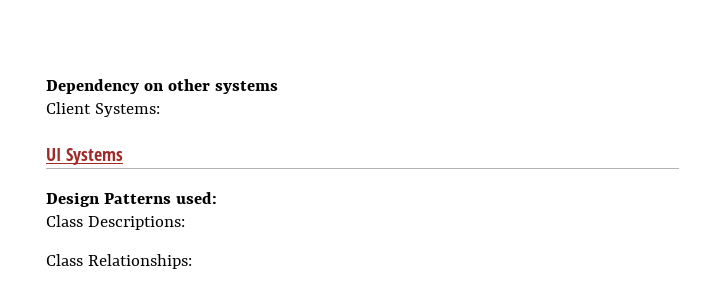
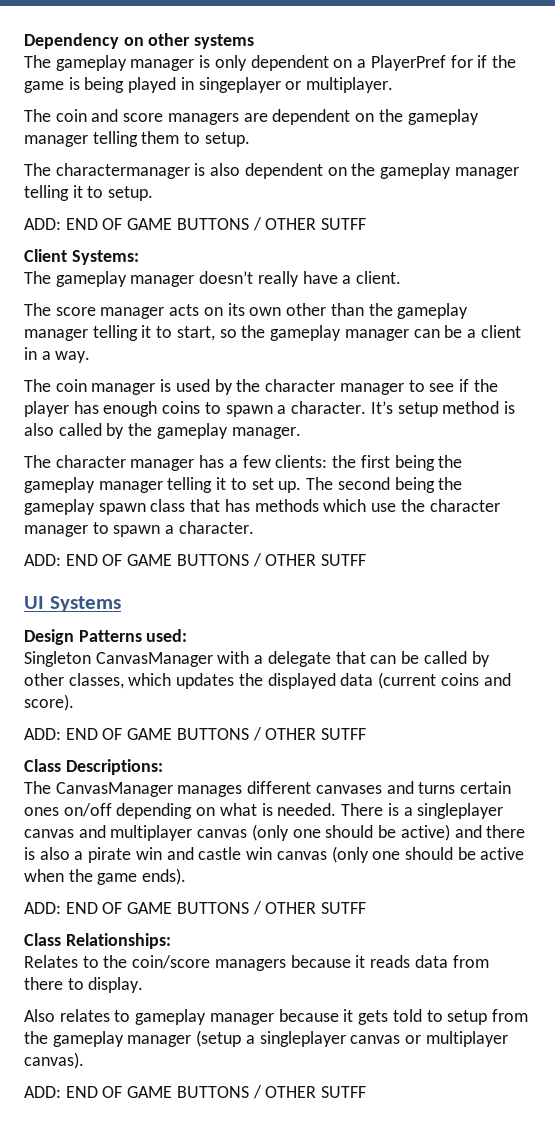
[46,102,160,117] Client Systems: -> [24,55,516,71] [24,77,394,93] [24,109,479,125] [24,131,250,147] [24,163,519,179] [24,185,154,201] [24,217,367,231] [24,249,139,265] [24,271,402,287] [24,303,469,319] [24,325,521,341] [24,347,91,363] [24,379,498,395] [24,401,515,417] [24,423,301,439] [24,455,463,471] [24,477,463,493] [24,499,500,515] [24,521,254,537] [24,553,367,567] The gameplay manager is only dependent on a PlayerPref for if the game is being played in singeplayer or multiplayer. // The coin and score managers are dependent on the gameplay manager telling them to setup. // The charactermanager is also dependent on the gameplay manager telling it to setup. // ADD: END OF GAME BUTTONS / OTHER SUTFF // Client Systems: // The gameplay manager doesn’t really have a client. // The score manager acts on its own other than the gameplay manager telling it to start, so the gameplay manager can be a client in a way. // The coin manager is used by the character manager to see if the player has enough coins to spawn a character. It’s setup method is also called by the gameplay manager. // The character manager has a few clients: the first being the gameplay manager telling it to set up. The second being the gameplay spawn class that has methods which use the character manager to spawn a character. // ADD: END OF GAME BUTTONS / OTHER SUTFF
[46,215,185,230] [46,254,192,269] Class Descriptions: // Class Relationships: -> [24,651,490,667] [24,672,511,689] [24,694,74,711] [24,727,367,741] [24,759,163,775] [24,781,512,797] [24,803,504,819] [24,824,526,841] [24,846,525,863] [24,868,187,885] [24,901,367,915] [24,933,171,949] [24,955,489,971] [24,977,144,993] [24,1009,528,1025] [24,1030,508,1047] [24,1052,84,1069] [24,1085,367,1099] Singleton CanvasManager with a delegate that can be called by other classes, which updates the displayed data (current coins and score). // ADD: END OF GAME BUTTONS / OTHER SUTFF // Class Descriptions: // The CanvasManager manages different canvases and turns certain ones on/off depending on what is needed. There is a singleplayer canvas and multiplayer canvas (only one should be active) and there is also a pirate win and castle win canvas (only one should be active when the game ends). // ADD: END OF GAME BUTTONS / OTHER SUTFF // Class Relationships: // Relates to the coin/score managers because it reads data from there to display. // Also relates to gameplay manager because it gets told to setup from the gameplay manager (setup a singleplayer canvas or multiplayer canvas). // ADD: END OF GAME BUTTONS / OTHER SUTFF

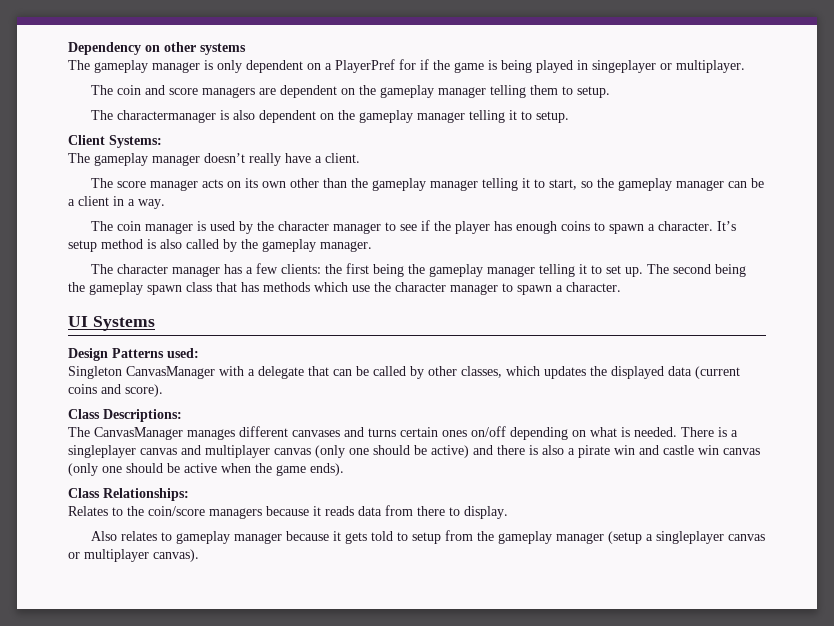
[24,217,367,231] // ADD: END OF GAME BUTTONS / OTHER SUTFF -> (570, 117) none
[24,553,367,567] // ADD: END OF GAME BUTTONS / OTHER SUTFF -> (621, 287) none
[24,727,367,741] // ADD: END OF GAME BUTTONS / OTHER SUTFF -> (163, 390) none
[24,901,367,915] // ADD: END OF GAME BUTTONS / OTHER SUTFF -> (344, 469) none
[24,1085,367,1099] // ADD: END OF GAME BUTTONS / OTHER SUTFF -> (199, 555) none

